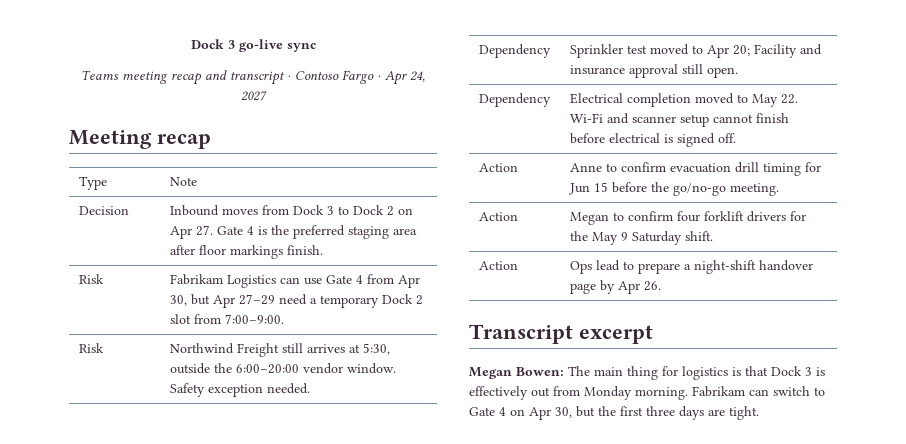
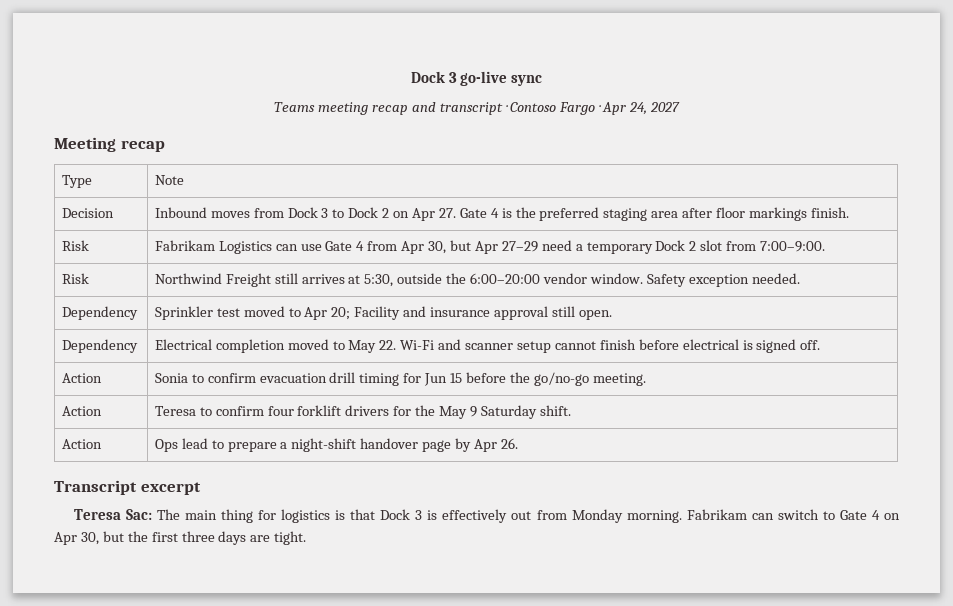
[569,163,602,172] Anne -> [154,373,188,383] Sonia
[569,212,609,225] Megan -> [154,406,196,416] Teresa
[469,367,564,379] Megan Bowen: -> [73,509,152,520] Teresa Sac:

